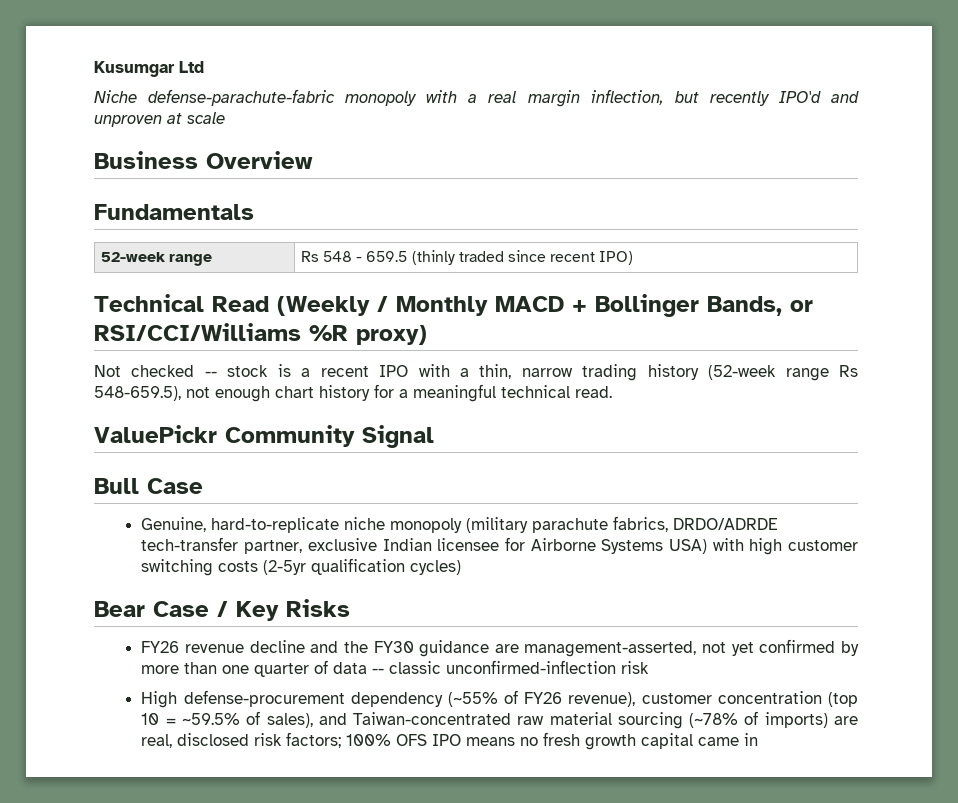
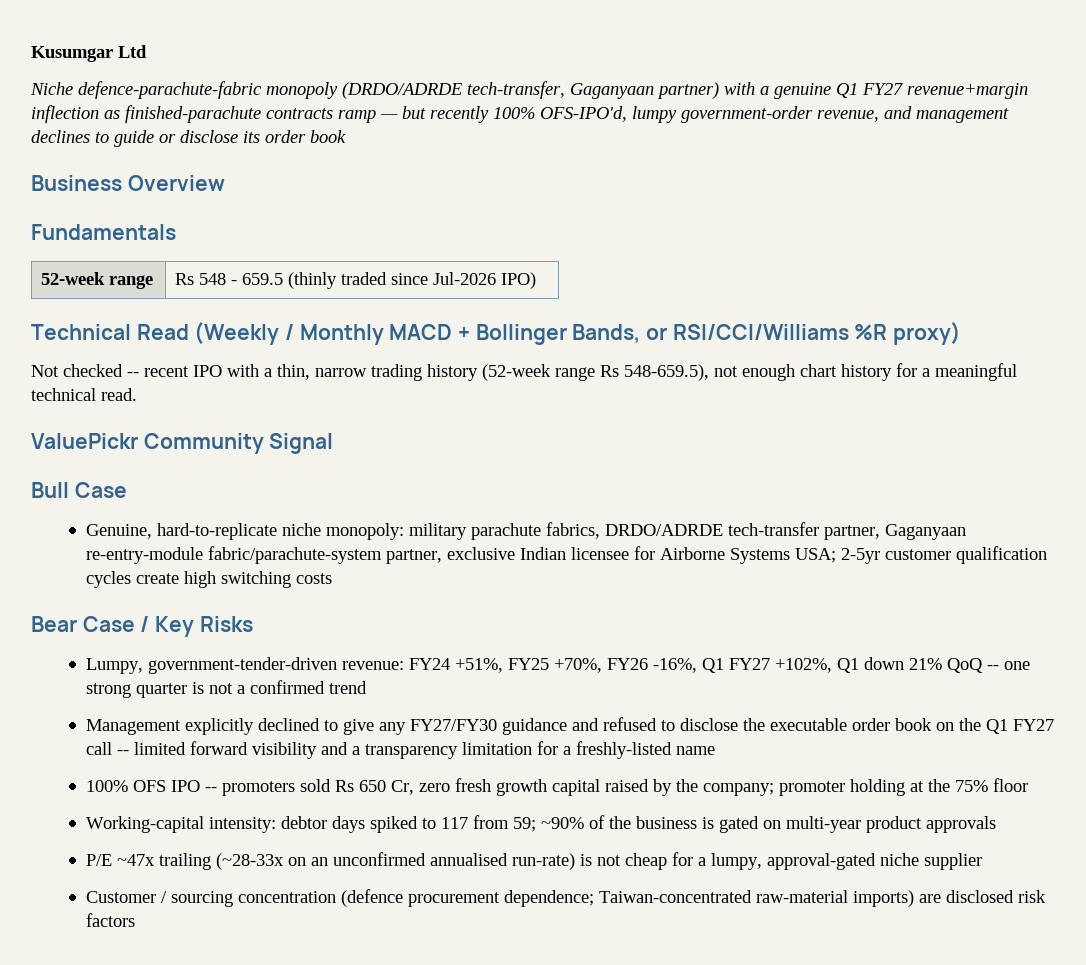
[148,89,859,107] [94,112,225,127] defense-parachute-fabric monopoly with a real margin inflection, but recently IPO'd and unproven at scale -> [78,81,1028,99] [31,105,1009,123] [31,130,346,147] defence-parachute-fabric monopoly (DRDO/ADRDE tech-transfer, Gaganyaan partner) with a genuine Q1 FY27 revenue+margin inflection as finished-parachute contracts ramp — but recently 100% OFS-IPO'd, lumpy government-order revenue, and management declines to guide or disclose its order book
[550,252,596,262] recent -> [432,272,496,285] Jul-2026
[227,364,311,377] stock is a -> (139, 374) none
[390,517,529,533] monopoly (military -> [325,523,467,540] monopoly: military
(303, 547) none -> [884,524,966,540] [85,546,442,564] Gaganyaan re-entry-module fabric/parachute-system partner,
[668,538,858,555] USA) with high customer -> [794,546,1047,564] [85,571,216,588] USA; 2-5yr customer qualification cycles create high
[263,558,462,575] (2-5yr qualification cycles) -> (332, 578) none
[141,639,859,657] [141,660,650,677] [141,690,858,708] [141,711,859,729] [141,732,759,750] FY26 revenue decline and the FY30 guidance are management-asserted, not yet confirmed by more than one quarter of data -- classic unconfirmed-inflection risk // High defense-procurement dependency (~55% of FY26 revenue), customer concentration (top 10 = ~59.5% of sales), and Taiwan-concentrated raw material sourcing (~78% of imports) are real, disclosed risk factors; 100% OFS IPO means no fresh growth capital came in -> [85,657,1030,674] [85,680,367,698] [85,717,1054,735] [85,741,715,759] [85,778,1028,796] [85,815,996,833] [85,852,982,870] [85,889,1046,907] [85,913,135,927] Lumpy, government-tender-driven revenue: FY24 +51%, FY25 +70%, FY26 -16%, Q1 FY27 +102%, Q1 down 21% QoQ -- one strong quarter is not a confirmed trend // Management explicitly declined to give any FY27/FY30 guidance and refused to disclose the executable order book on the Q1 FY27 call -- limited forward visibility and a transparency limitation for a freshly-listed name // 100% OFS IPO -- promoters sold Rs 650 Cr, zero fresh growth capital raised by the company; promoter holding at the 75% floor // Working-capital intensity: debtor days spiked to 117 from 59; ~90% of the business is gated on multi-year product approvals // P/E ~47x trailing (~28-33x on an unconfirmed annualised run-rate) is not cheap for a lumpy, approval-gated niche supplier // Customer / sourcing concentration (defence procurement dependence; Taiwan-concentrated raw-material imports) are disclosed risk factors

